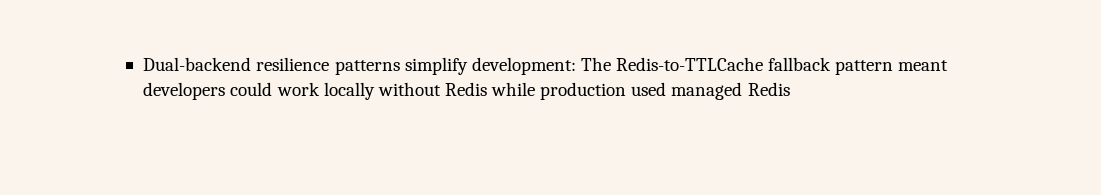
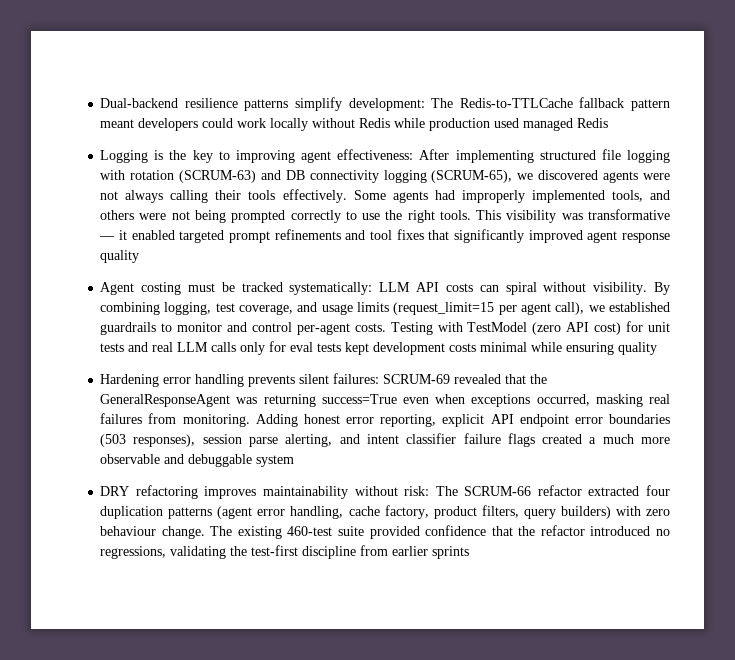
(790, 89) none -> [100,149,670,163] [100,170,671,183] [100,189,670,203] [100,209,671,223] [99,229,671,243] [100,250,140,263] [100,282,670,295] [100,302,670,315] [100,321,670,335] [100,341,658,355] [100,373,548,387] [100,394,670,407] [100,413,670,427] [100,433,670,447] [100,454,295,467] [100,485,671,499] [100,505,670,519] [100,525,670,539] [100,545,470,559] // Logging is the key to improving agent effectiveness: After implementing structured file logging with rotation (SCRUM-63) and DB connectivity logging (SCRUM-65), we discovered agents were not always calling their tools effectively. Some agents had improperly implemented tools, and others were not being prompted correctly to use the right tools. This visibility was transformative — it enabled targeted prompt refinements and tool fixes that significantly improved agent response quality // Agent costing must be tracked systematically: LLM API costs can spiral without visibility. By combining logging, test coverage, and usage limits (request_limit=15 per agent call), we established guardrails to monitor and control per-agent costs. Testing with TestModel (zero API cost) for unit tests and real LLM calls only for eval tests kept development costs minimal while ensuring quality // Hardening error handling prevents silent failures: SCRUM-69 revealed that the GeneralResponseAgent was returning success=True even when exceptions occurred, masking real failures from monitoring. Adding honest error reporting, explicit API endpoint error boundaries (503 responses), session parse alerting, and intent classifier failure flags created a much more observable and debuggable system // DRY refactoring improves maintainability without risk: The SCRUM-66 refactor extracted four duplication patterns (agent error handling, cache factory, product filters, query builders) with zero behaviour change. The existing 460-test suite provided confidence that the refactor introduced no regressions, validating the test-first discipline from earlier sprints

